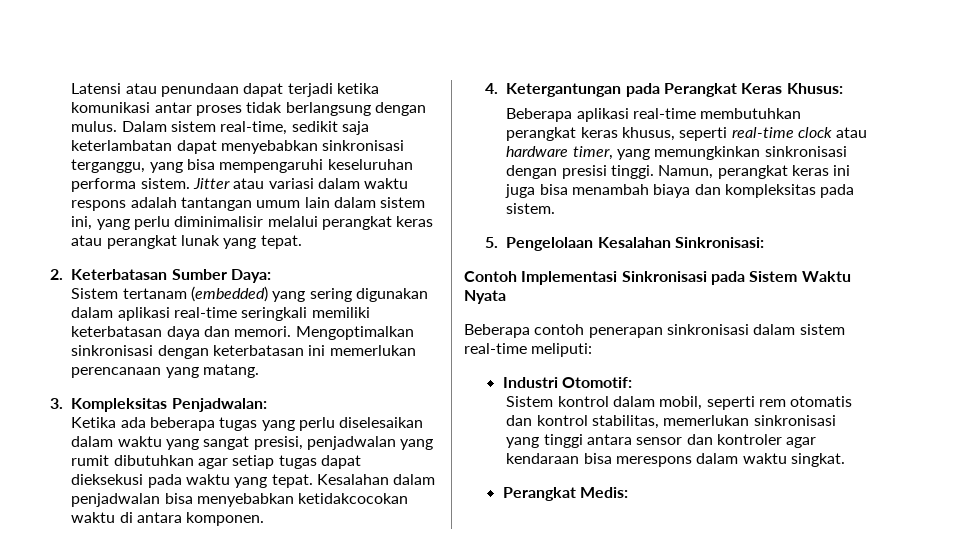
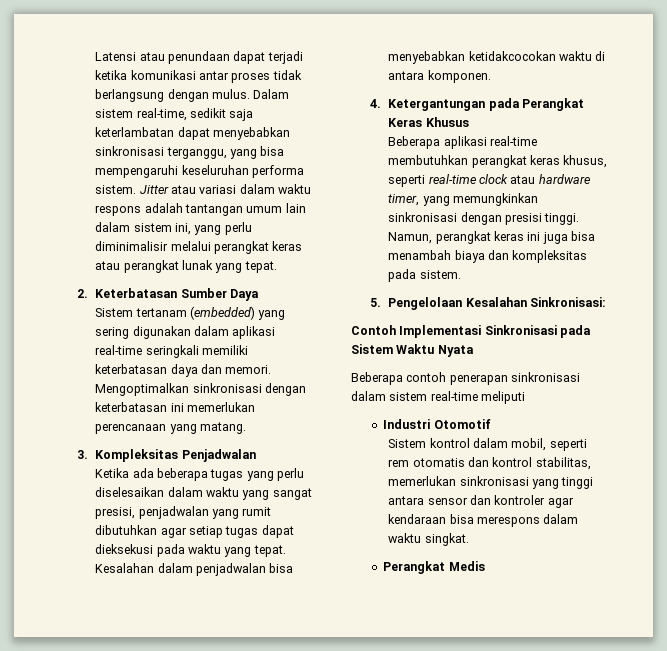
[230,269,271,283] Daya: -> [230,289,260,301] Daya
[171,398,267,412] Penjadwalan: -> [181,449,256,462] Penjadwalan
[786,83,843,94] Khusus: -> [425,117,469,127] Khusus
[531,343,593,357] meliputi: -> [481,391,526,404] meliputi
[562,377,633,388] Otomotif: -> [433,419,491,429] Otomotif
[580,487,629,498] Medis: -> [448,561,485,571] Medis

